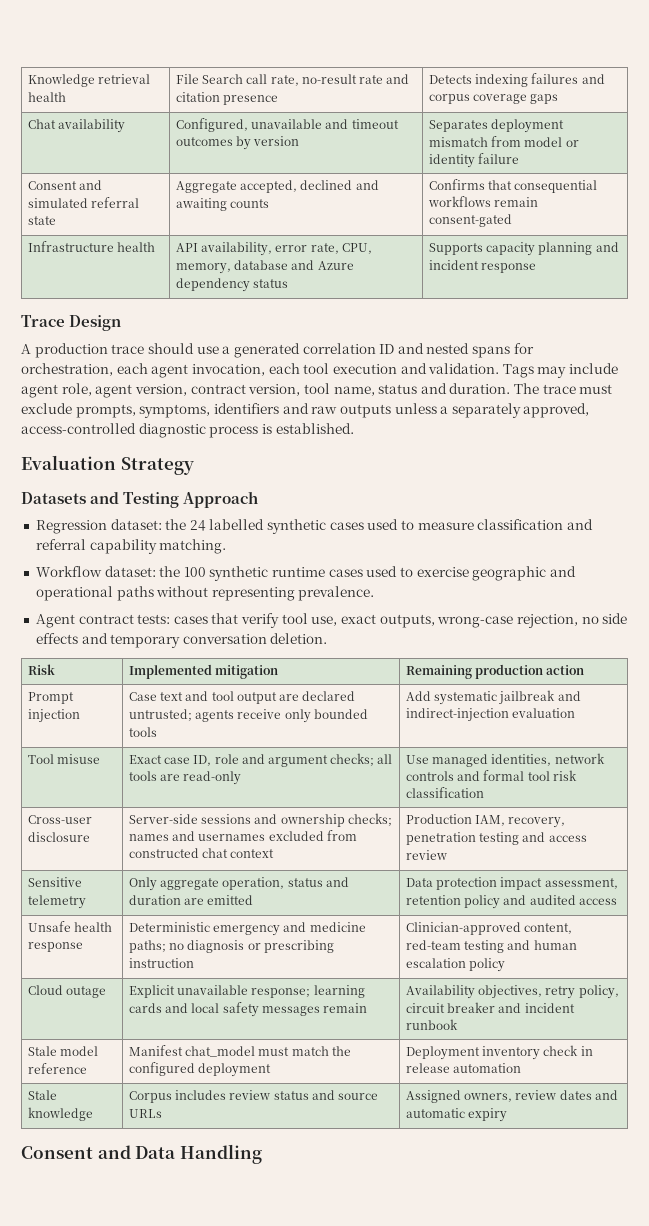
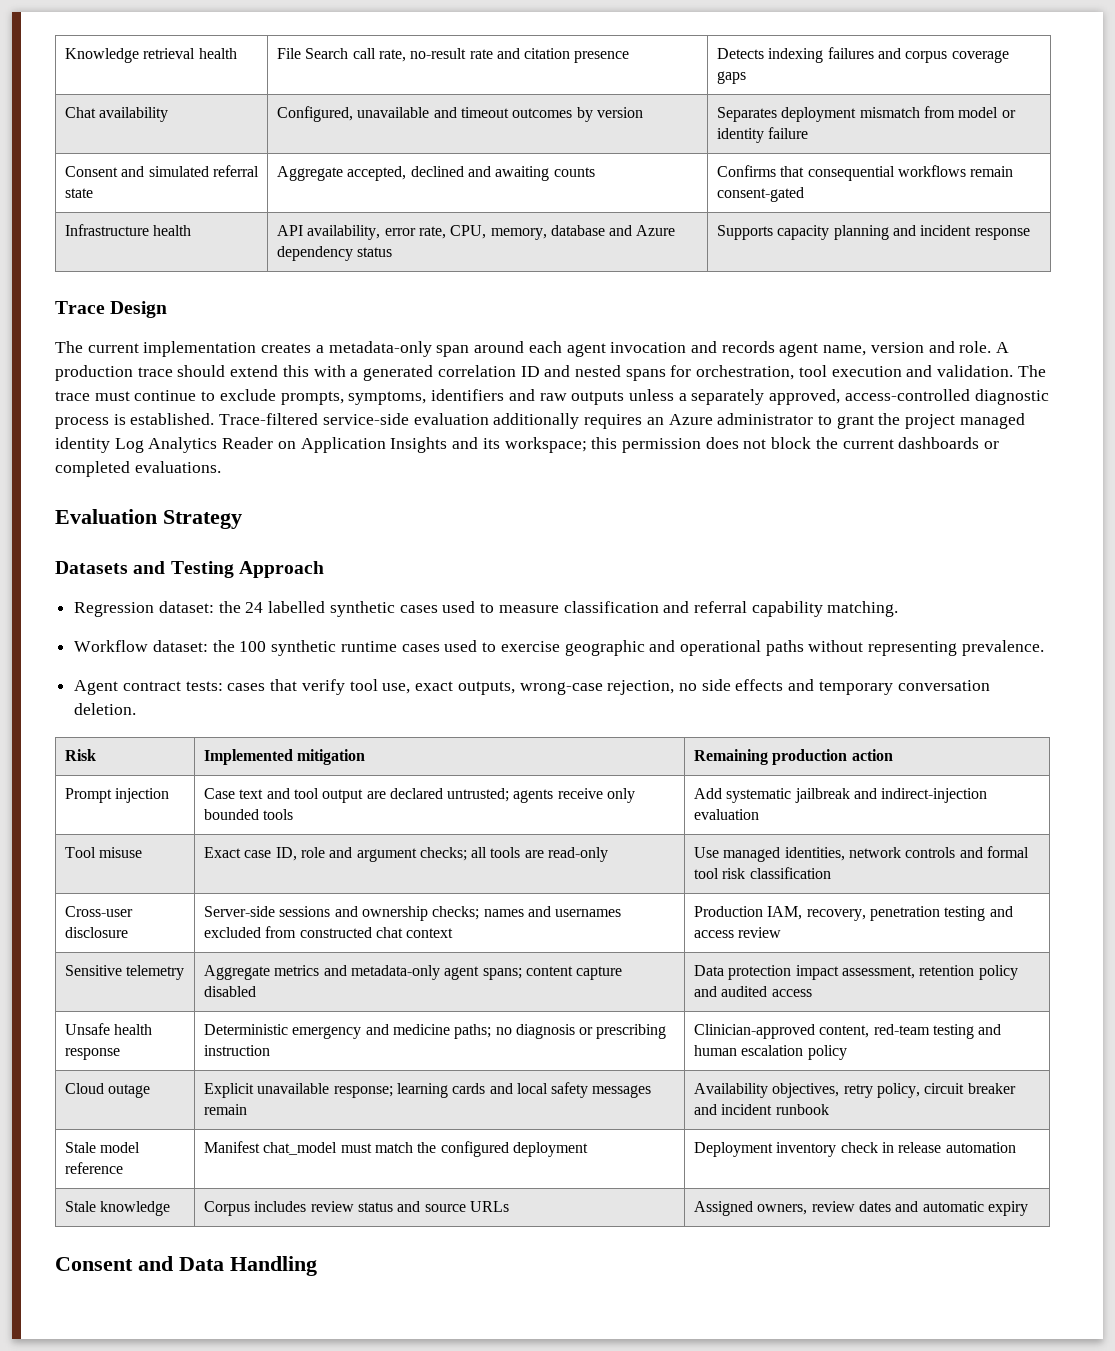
(122, 323) none -> [55,341,992,357] The current implementation creates a metadata-only span around each agent invocation and records agent name, version and role.
[196,346,219,354] use -> [230,365,346,377] extend this with
[116,363,619,378] [21,383,511,398] each agent invocation, each tool execution and validation. Tags may include agent role, agent version, contract version, tool name, status and duration. -> [798,365,1014,377] tool execution and validation.
(613, 389) none -> [134,390,216,401] continue to
(354, 428) none -> [219,413,1025,429] [55,437,1000,453] [55,461,221,477] Trace-filtered service-side evaluation additionally requires an Azure administrator to grant the project managed identity Log Analytics Reader on Application Insights and its workspace; this permission does not block the current dashboards or completed evaluations.
[128,877,349,891] [128,895,254,905] Only aggregate operation, status and duration are emitted -> [203,965,623,980] [203,986,256,997] Aggregate metrics and metadata-only agent spans; content capture disabled

